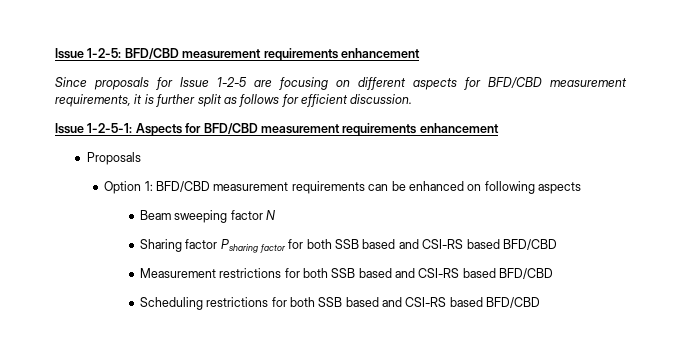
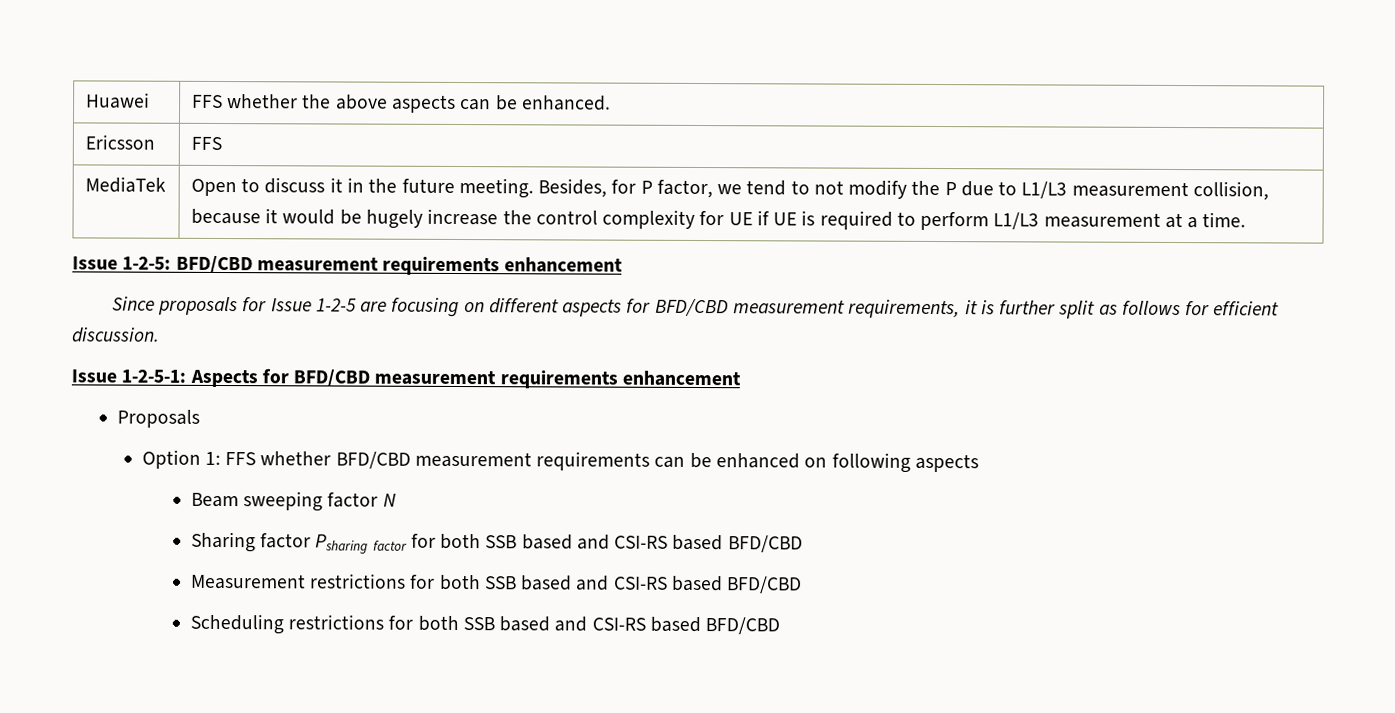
(55, 53) none -> [85,92,150,109] [191,94,611,113] [84,134,155,150] [190,136,222,151] [84,176,166,193] [190,177,1270,201] [190,208,1247,231] Huawei | FFS whether the above aspects can be enhanced. // Ericsson | FFS // MediaTek | Open to discuss it in the future meeting. Besides, for P factor, we tend to not modify the P due to L1/L3 measurement collision, because it would be hugely increase the control complexity for UE if UE is required to perform L1/L3 measurement at a time. //
(153, 186) none -> [225,451,332,466] FFS whether

